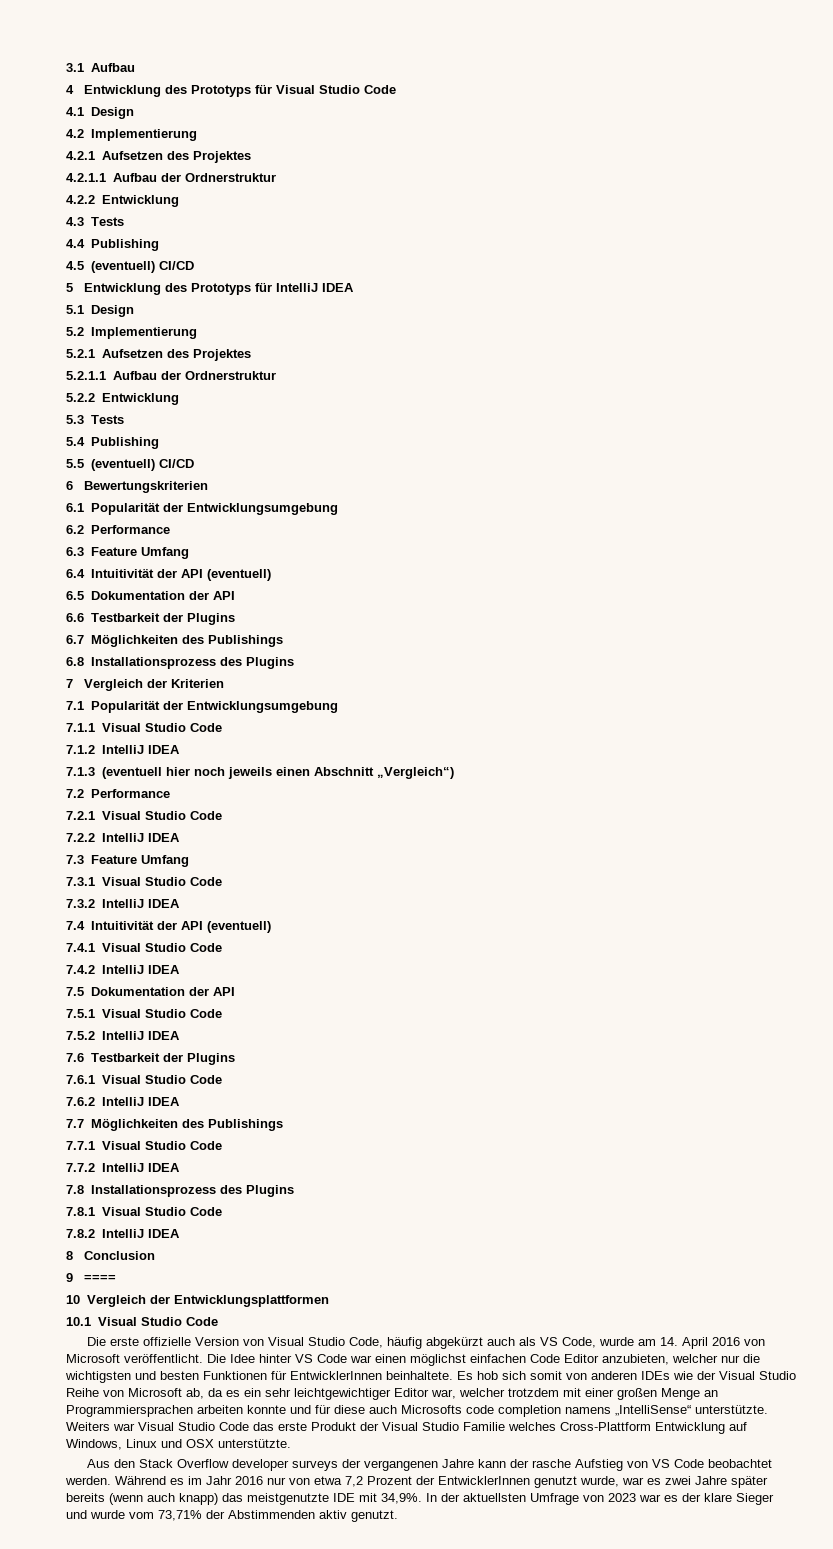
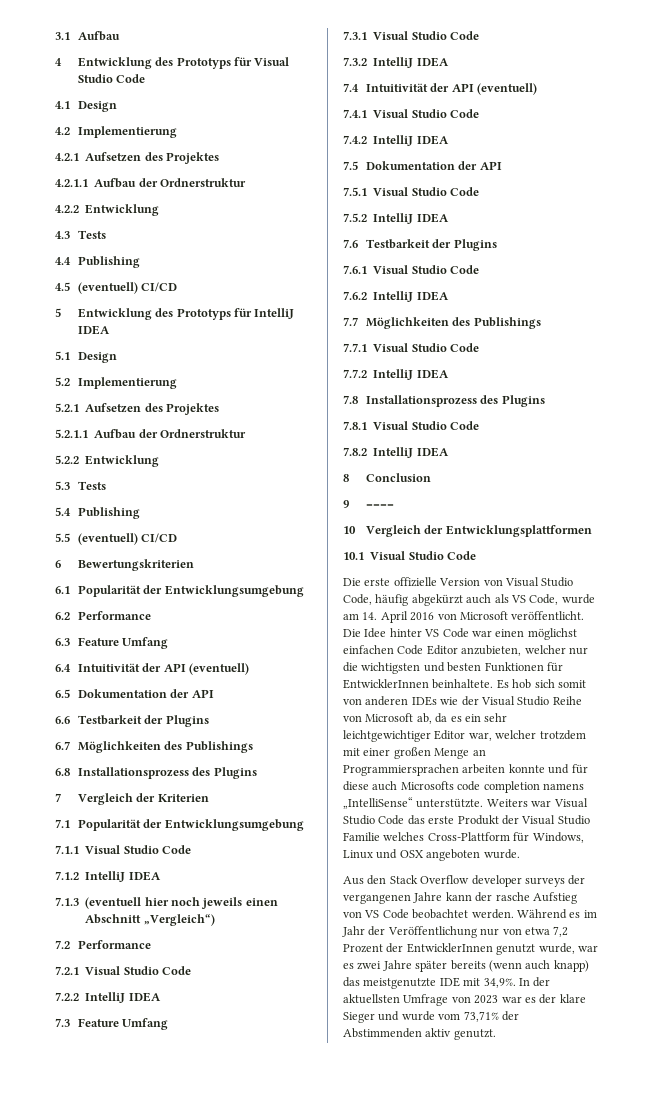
[655,1422,747,1434] Entwicklung auf -> [513,832,530,842] für
[218,1439,291,1448] unterstützte. -> [426,849,520,861] angeboten wurde.
[235,1476,263,1485] 2016 -> [368,926,477,938] der Veröffentlichung

